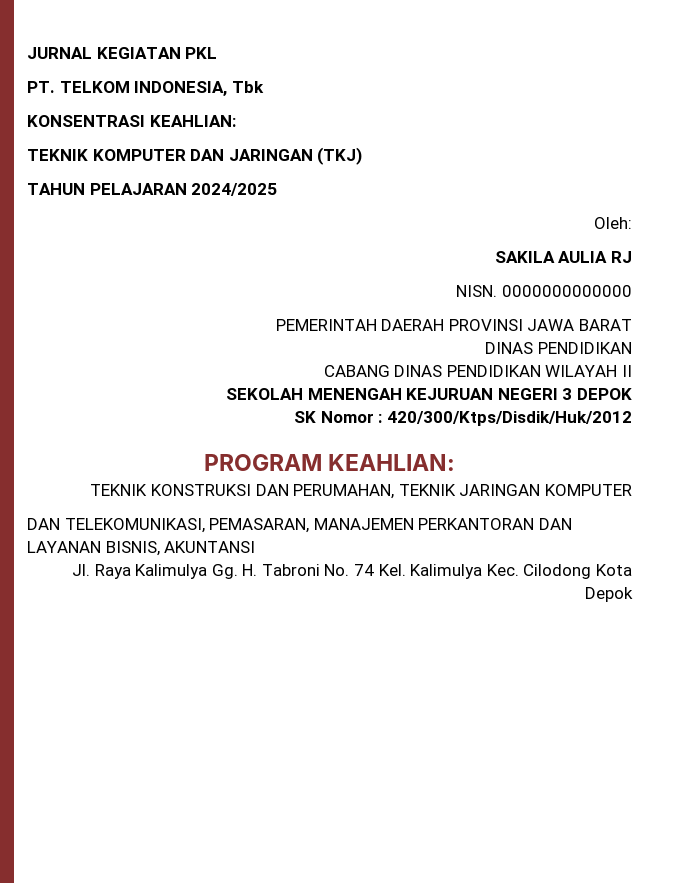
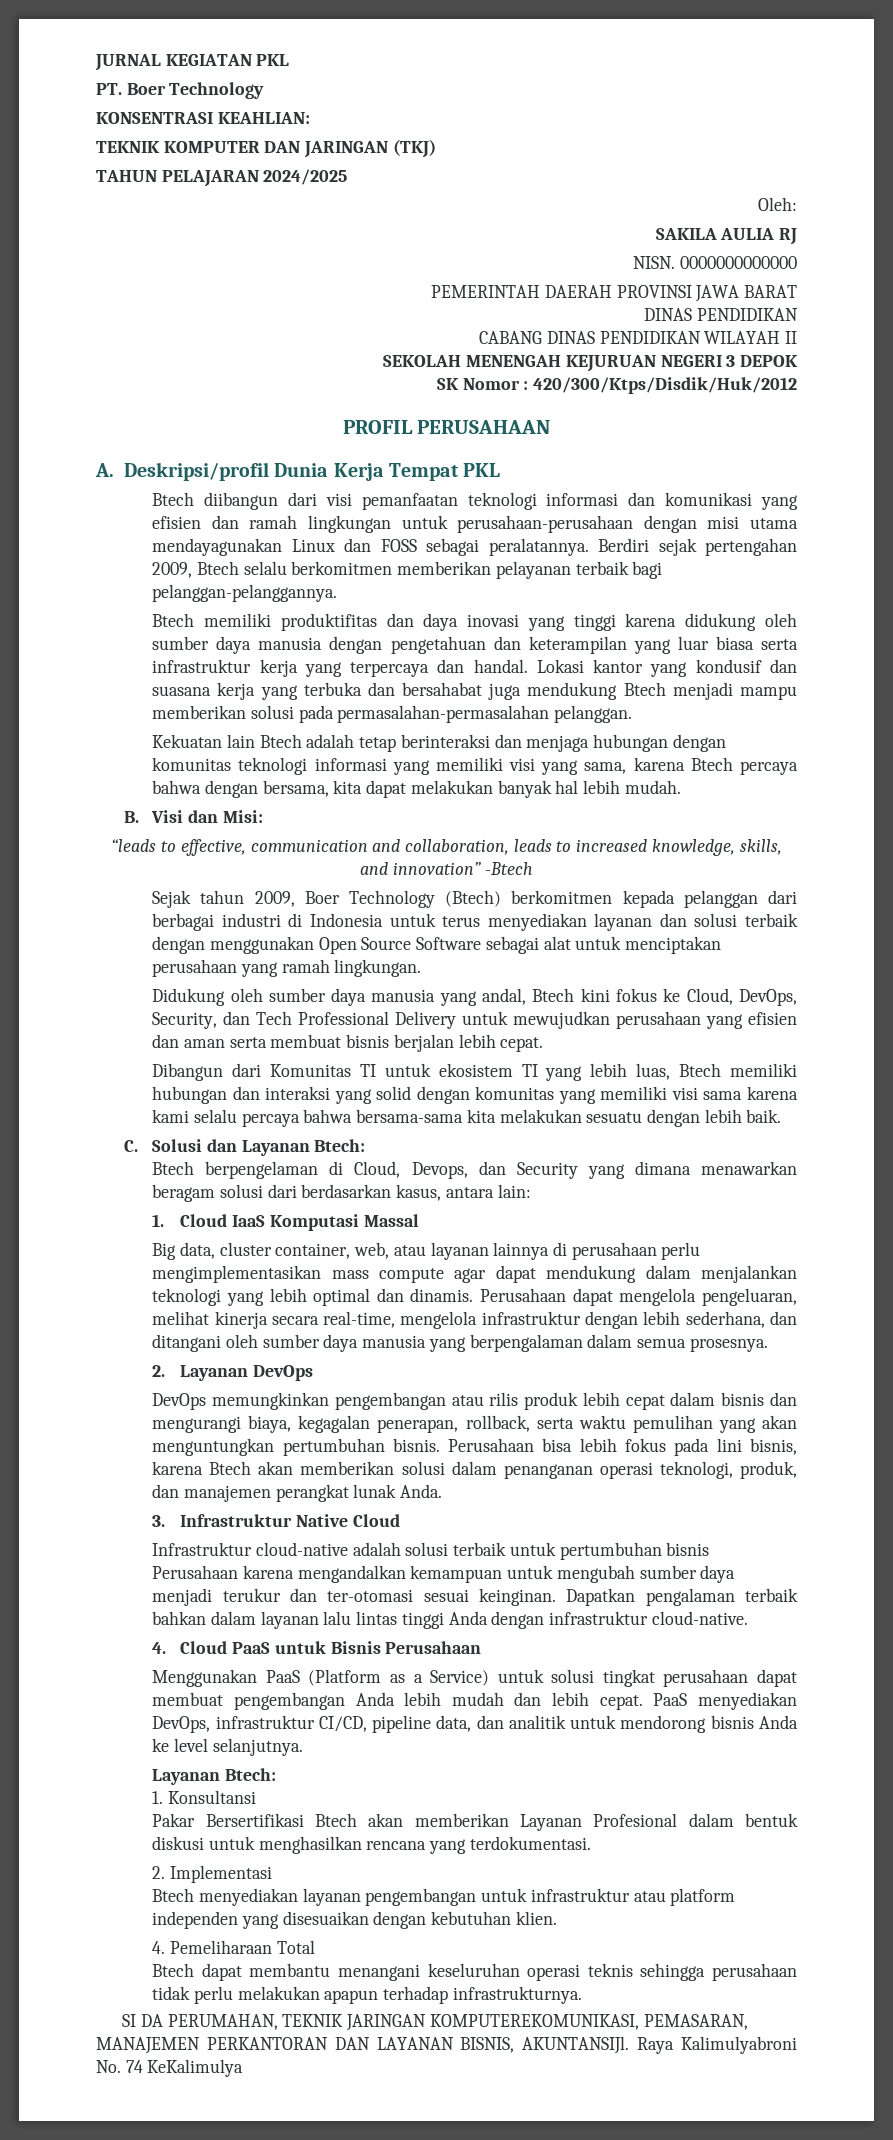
[59,81,264,96] TELKOM INDONESIA, Tbk -> [126,82,265,99] Boer Technology
[203,454,456,471] [90,484,632,499] [27,518,205,533] PROGRAM KEAHLIAN: // TEKNIK KONSTRUKSI DAN PERUMAHAN, TEKNIK JARINGAN KOMPUTER // DAN TELEKOMUNIKASI, -> [342,420,551,434] [95,462,501,481] [152,492,798,510] [152,515,799,533] [152,538,798,556] [152,561,663,579] [152,584,338,602] [152,613,797,631] [152,636,799,654] [152,659,797,677] [152,682,798,700] [152,705,633,723] [152,734,726,752] [152,757,798,775] [152,780,681,798] [124,810,263,823] [111,839,782,856] [359,862,534,875] [152,890,798,908] [152,913,799,931] [152,936,722,954] [152,959,422,977] [152,988,797,1006] [152,1011,797,1029] [152,1034,544,1052] [152,1063,798,1081] [152,1086,799,1104] [152,1109,782,1127] [124,1139,366,1156] [152,1161,797,1179] [152,1184,531,1202] [152,1214,419,1231] [152,1242,701,1260] [152,1265,797,1283] [152,1288,798,1306] [152,1311,797,1329] [152,1334,768,1352] [152,1365,314,1381] [152,1392,797,1410] [152,1415,798,1433] [152,1438,797,1456] [152,1461,797,1479] [152,1484,443,1502] [152,1514,400,1527] [152,1542,710,1560] [152,1565,736,1583] [152,1588,799,1606] [152,1611,748,1629] [152,1641,482,1654] [152,1669,798,1687] [152,1692,798,1710] [152,1715,798,1733] [152,1738,303,1756] [152,1768,276,1785] [152,1790,256,1804] [152,1813,799,1831] [152,1836,591,1854] [152,1865,272,1883] [152,1888,736,1906] [152,1911,557,1929] [152,1940,315,1954] [152,1963,798,1981] [152,1986,582,2004] [122,2014,639,2031] PROFIL PERUSAHAAN // A. Deskripsi/profil Dunia Kerja Tempat PKL // Btech diibangun dari visi pemanfaatan teknologi informasi dan komunikasi yang efisien dan ramah lingkungan untuk perusahaan-perusahaan dengan misi utama mendayagunakan Linux dan FOSS sebagai peralatannya. Berdiri sejak pertengahan 2009, Btech selalu berkomitmen memberikan pelayanan terbaik bagi pelanggan-pelanggannya. // Btech memiliki produktifitas dan daya inovasi yang tinggi karena didukung oleh sumber daya manusia dengan pengetahuan dan keterampilan yang luar biasa serta infrastruktur kerja yang terpercaya dan handal. Lokasi kantor yang kondusif dan suasana kerja yang terbuka dan bersahabat juga mendukung Btech menjadi mampu memberikan solusi pada permasalahan-permasalahan pelanggan. // Kekuatan lain Btech adalah tetap berinteraksi dan menjaga hubungan dengan komunitas teknologi informasi yang memiliki visi yang sama, karena Btech percaya bahwa dengan bersama, kita dapat melakukan banyak hal lebih mudah. // B. Visi dan Misi: // “leads to effective, communication and collaboration, leads to increased knowledge, skills, and innovation” -Btech // Sejak tahun 2009, Boer Technology (Btech) berkomitmen kepada pelanggan dari berbagai industri di Indonesia untuk terus menyediakan layanan dan solusi terbaik dengan menggunakan Open Source Software sebagai alat untuk menciptakan perusahaan yang ramah lingkungan. // Didukung oleh sumber daya manusia yang andal, Btech kini fokus ke Cloud, DevOps, Security, dan Tech Professional Delivery untuk mewujudkan perusahaan yang efisien dan aman serta membuat bisnis berjalan lebih cepat. // Dibangun dari Komunitas TI untuk ekosistem TI yang lebih luas, Btech memiliki hubungan dan interaksi yang solid dengan komunitas yang memiliki visi sama karena kami selalu percaya bahwa bersama-sama kita melakukan sesuatu dengan lebih baik. // C. Solusi dan Layanan Btech: // Btech berpengelaman di Cloud, Devops, dan Security yang dimana menawarkan beragam solusi dari berdasarkan kasus, antara lain: // 1. Cloud IaaS Komputasi Massal // Big data, cluster container, web, atau layanan lainnya di perusahaan perlu mengimplementasikan mass compute agar dapat mendukung dalam menjalankan teknologi yang lebih optimal dan dinamis. Perusahaan dapat mengelola pengeluaran, melihat kinerja secara real-time, mengelola infrastruktur dengan lebih sederhana, dan ditangani oleh sumber daya manusia yang berpengalaman dalam semua prosesnya. // 2. Layanan DevOps // DevOps memungkinkan pengembangan atau rilis produk lebih cepat dalam bisnis dan mengurangi biaya, kegagalan penerapan, rollback, serta waktu pemulihan yang akan menguntungkan pertumbuhan bisnis. Perusahaan bisa lebih fokus pada lini bisnis, karena Btech akan memberikan solusi dalam penanganan operasi teknologi, produk, dan manajemen perangkat lunak Anda. // 3. Infrastruktur Native Cloud // Infrastruktur cloud-native adalah solusi terbaik untuk pertumbuhan bisnis Perusahaan karena mengandalkan kemampuan untuk mengubah sumber daya menjadi terukur dan ter-otomasi sesuai keinginan. Dapatkan pengalaman terbaik bahkan dalam layanan lalu lintas tinggi Anda dengan infrastruktur cloud-native. // 4. Cloud PaaS untuk Bisnis Perusahaan // Menggunakan PaaS (Platform as a Service) untuk solusi tingkat perusahaan dapat membuat pengembangan Anda lebih mudah dan lebih cepat. PaaS menyediakan DevOps, infrastruktur CI/CD, pipeline data, dan analitik untuk mendorong bisnis Anda ke level selanjutnya. // Layanan Btech: // 1. Konsultansi // Pakar Bersertifikasi Btech akan memberikan Layanan Profesional dalam bentuk diskusi untuk menghasilkan rencana yang terdokumentasi. // 2. Implementasi // Btech menyediakan layanan pengembangan untuk infrastruktur atau platform independen yang disesuaikan dengan kebutuhan klien. // 4. Pemeliharaan Total // Btech dapat membantu menangani keseluruhan operasi teknis sehingga perusahaan tidak perlu melakukan apapun terhadap infrastrukturnya. // SI DA PERUMAHAN, TEKNIK JARINGAN KOMPUTEREKOMUNIKASI,
[164,541,256,553] [71,564,632,579] [585,587,633,602] AKUNTANSI // Jl. Raya Kalimulya Gg. H. Tabroni No. 74 Kel. Kalimulya Kec. Cilodong Kota Depok -> [522,2036,798,2054] [96,2059,244,2077] AKUNTANSIJl. Raya Kalimulyabroni No. 74 KeKalimulya

